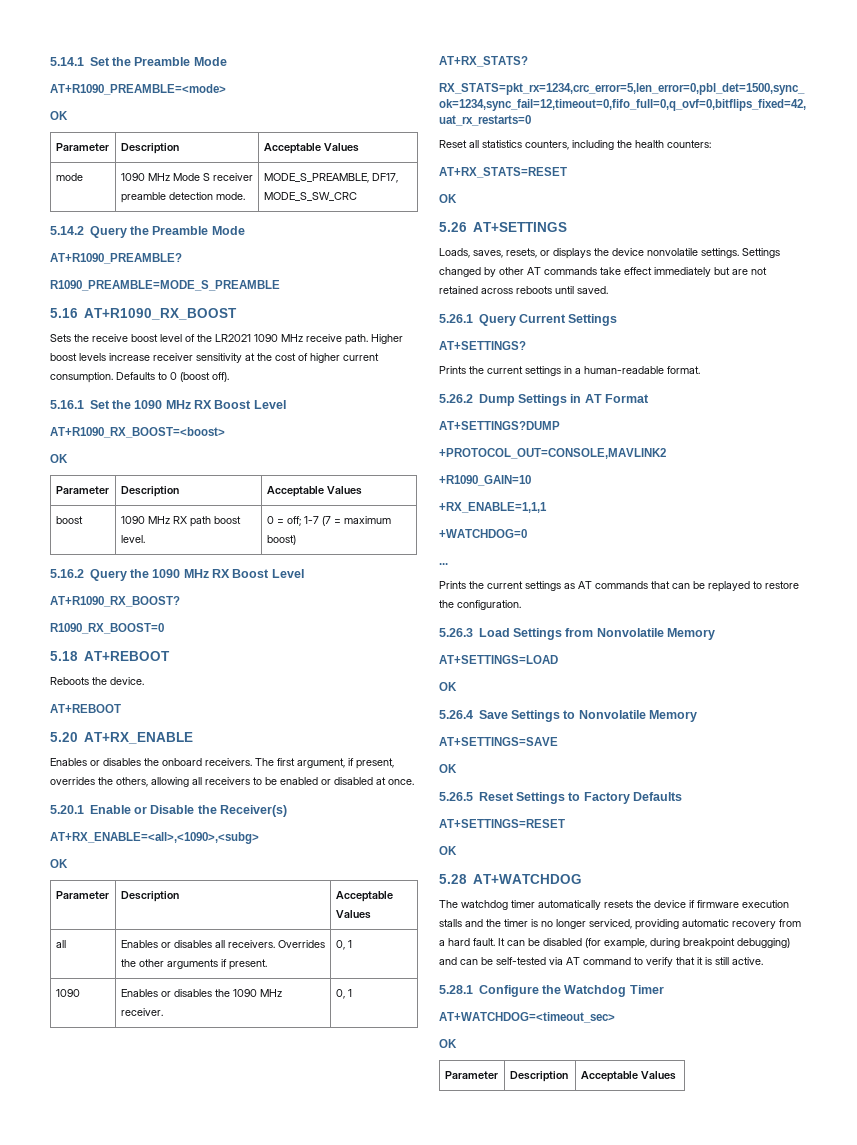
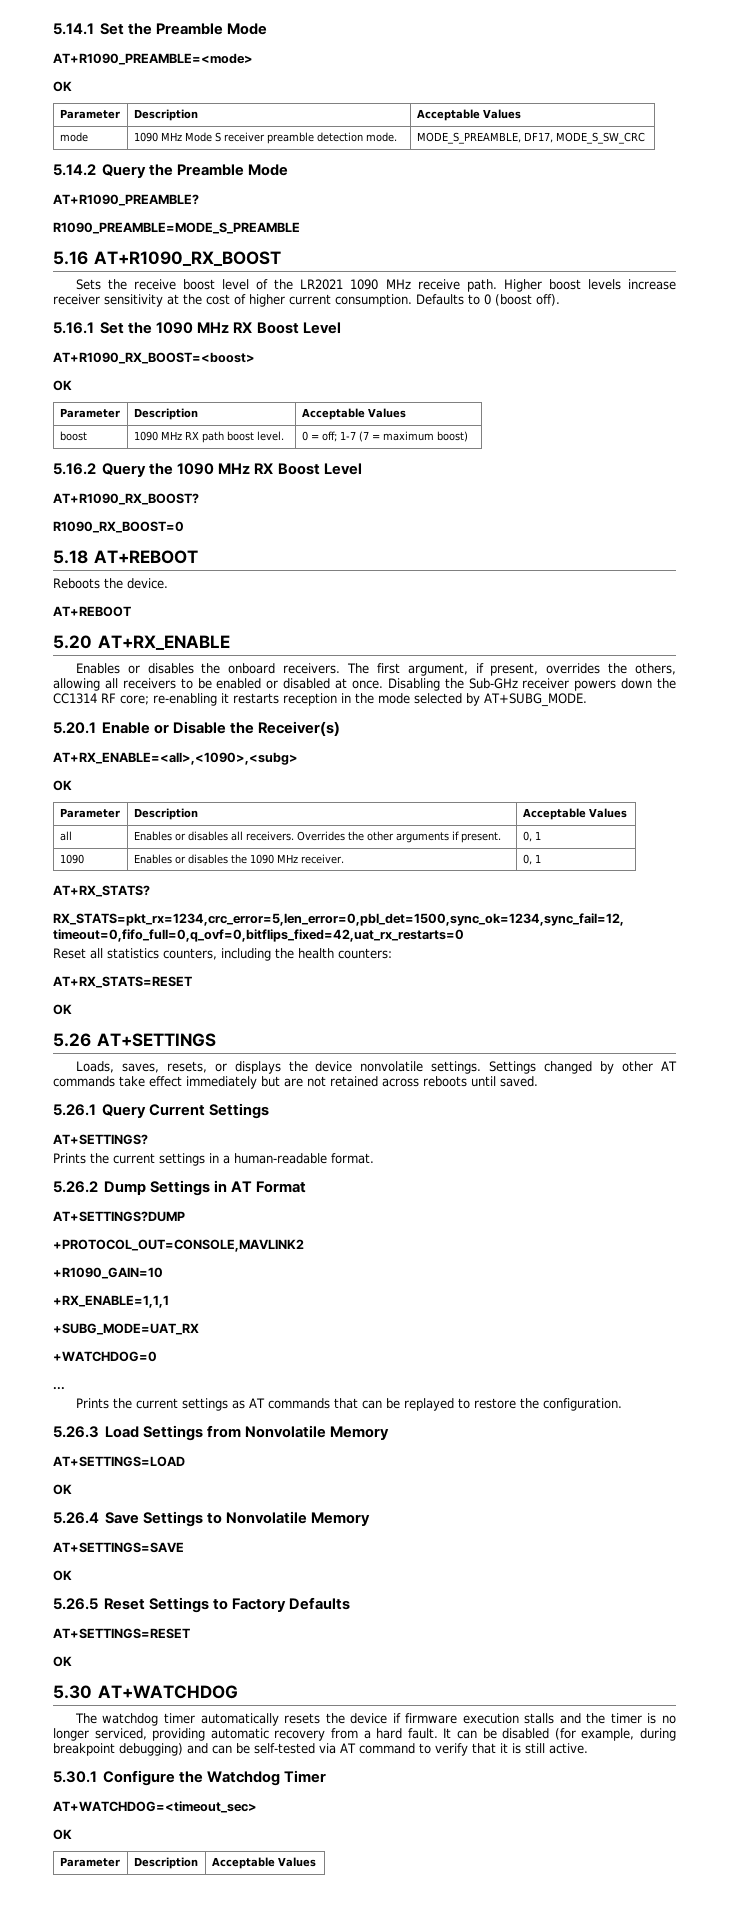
(414, 782) none -> [387,678,676,691] [53,693,587,707] Disabling the Sub-GHz receiver powers down the CC1314 RF core; re-enabling it restarts reception in the mode selected by AT+SUBG_MODE.
(547, 507) none -> [53,1323,199,1335] // +SUBG_MODE=UAT_RX
[439,874,467,884] 5.28 -> [53,1685,92,1699] 5.30
[439,985,473,994] 5.28.1 -> [53,1771,97,1783] 5.30.1

